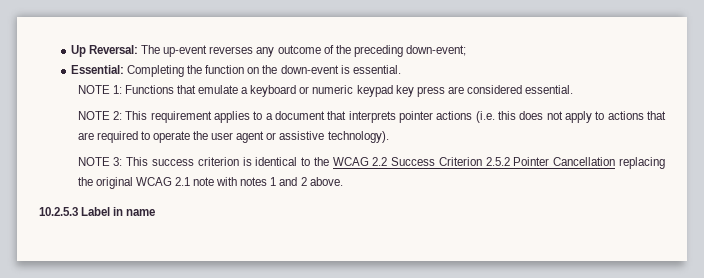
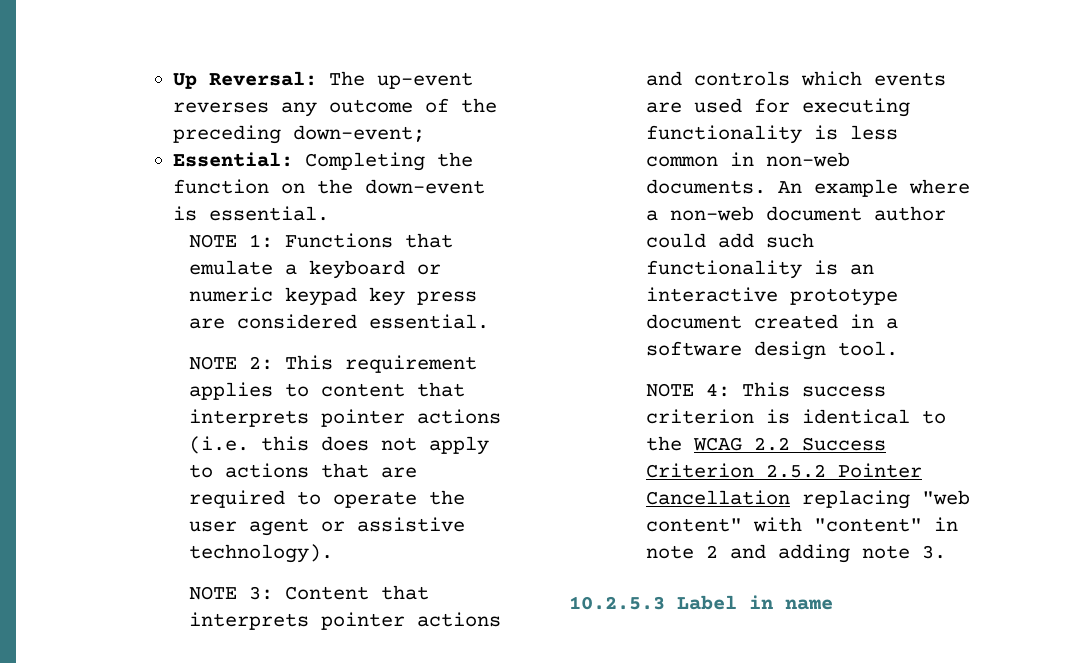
[265,111,325,120] a document -> [321,383,406,397] content
(123, 161) none -> [285,585,430,600] [189,612,502,630] [646,71,947,86] [646,98,911,117] [646,125,899,144] [646,152,851,167] [646,179,971,197] [646,206,947,221] [646,233,815,248] [646,260,875,279] [646,287,899,306] [646,314,899,329] [646,341,899,360] [646,383,731,397] Content that interprets pointer actions and controls which events are used for executing functionality is less common in non-web documents. An example where a non-web document author could add such functionality is an interactive prototype document created in a software design tool. // NOTE 4:
[77,177,343,189] the original WCAG 2.1 note with notes 1 and 2 above. -> [922,490,971,505] [646,517,959,532] [646,544,947,563] "web content" with "content" in note 2 and adding note 3.

